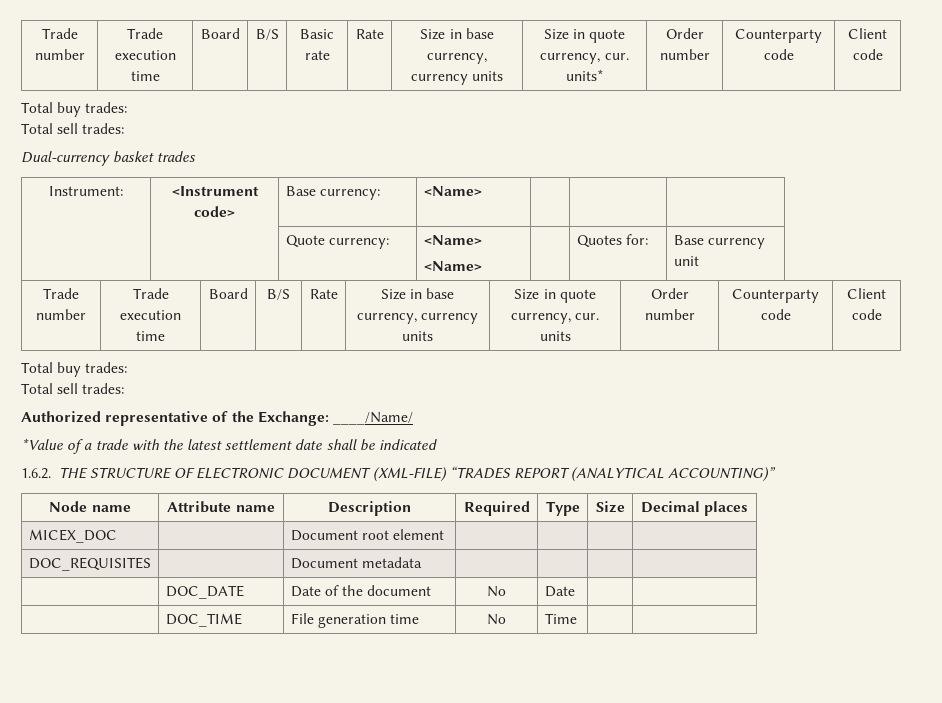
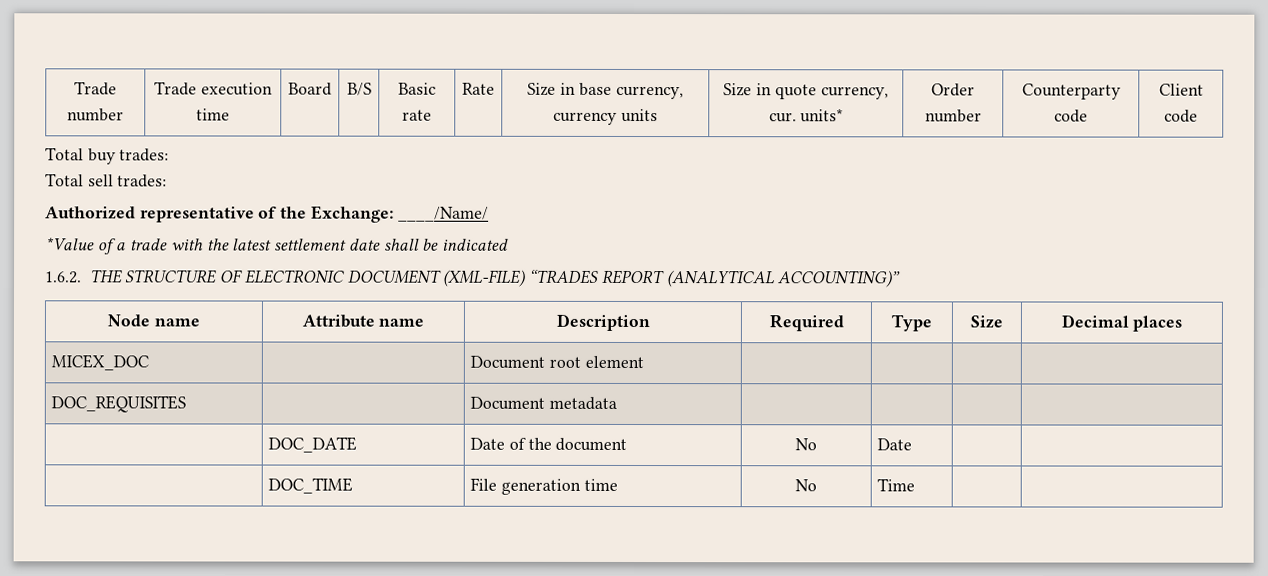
[21,151,197,166] [49,186,123,196] [171,186,259,196] [194,206,235,217] [285,186,380,200] [423,186,482,196] [285,235,389,249] [423,235,482,245] [423,261,482,271] [576,234,648,248] [673,235,765,249] [673,256,699,266] [43,288,79,299] [36,309,86,320] [132,288,169,299] [119,310,181,320] [136,331,165,341] [208,288,248,299] [267,289,290,300] [309,289,338,299] [380,288,455,300] [356,313,479,324] [402,331,433,341] [514,289,596,303] [510,313,600,324] [539,331,571,341] [650,288,689,299] [644,309,695,320] [732,289,819,303] [760,309,791,320] [847,288,886,299] [851,309,882,320] [21,362,128,377] [21,383,125,394] // Dual-currency basket trades // Instrument: | <Instrument code> | Base currency: | <Name> | | | // | | Quote currency: | <Name> // <Name> | | Quotes for: | Base currency unit // Trade number | Trade execution time | Board | B/S | Rate | Size in base currency, currency units | Size in quote currency, cur. units | Order number | Counterparty code | Client code // Total buy trades: // Total sell trades: -> (168, 181) none

